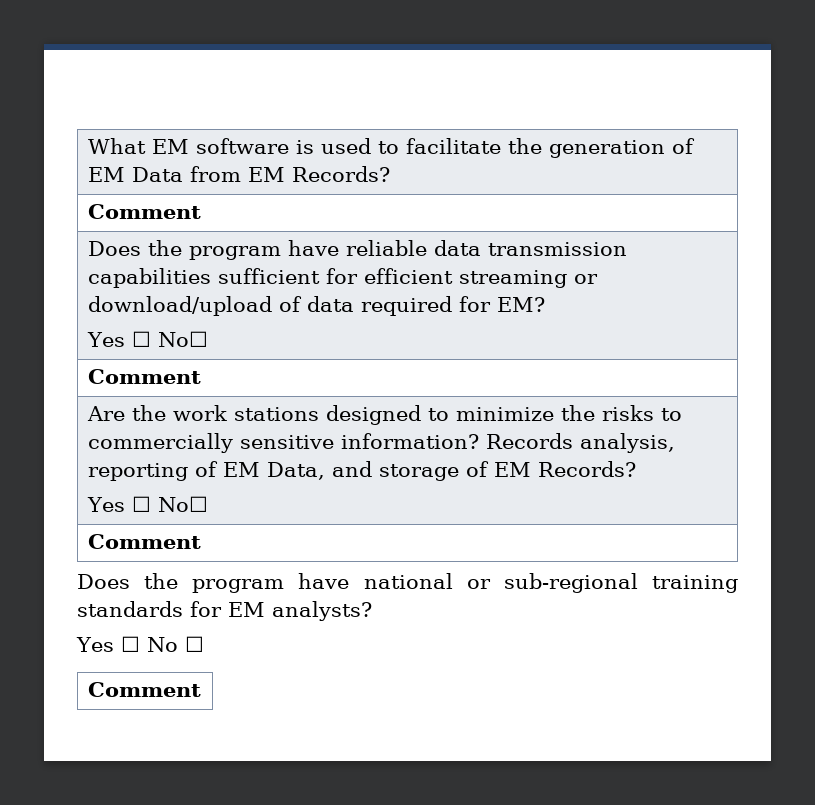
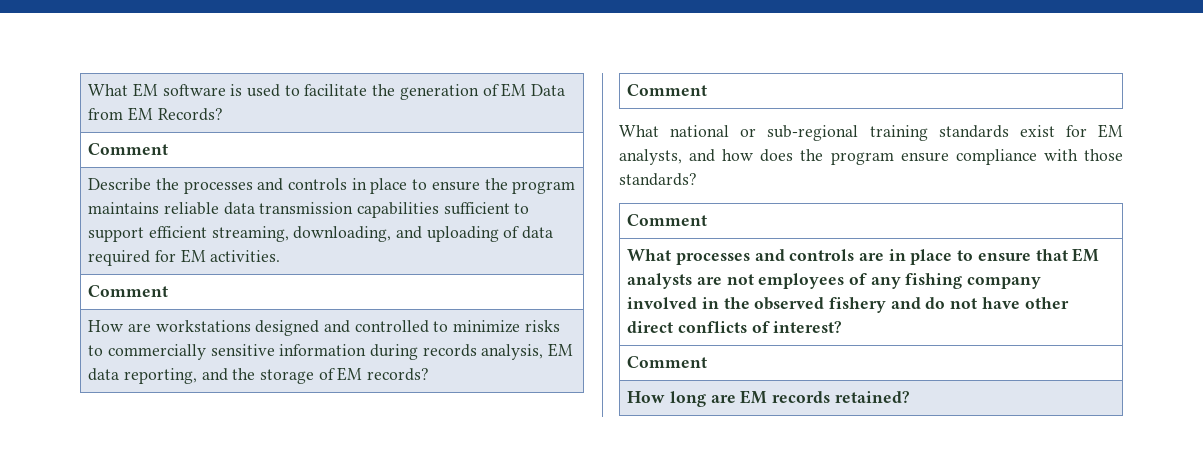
[87,240,339,260] Does the program have -> [88,178,576,194] [88,202,160,214] Describe the processes and controls in place to ensure the program maintains
[325,268,598,288] [87,296,545,316] [86,331,208,347] [87,369,201,384] [86,405,421,425] for efficient streaming or download/upload of data required for EM? // Yes ☐ No☐ // Comment // Are the work stations designed -> [514,203,530,214] [88,226,554,242] [88,249,281,266] [88,285,169,297] [88,320,429,336] to support efficient streaming, downloading, and uploading of data required for EM activities. // Comment // How are workstations designed and controlled
[560,405,595,421] the -> (521, 326) none
[340,433,675,453] [87,461,636,481] [86,496,208,512] [87,534,201,549] [77,573,350,593] information? Records analysis, reporting of EM Data, and storage of EM Records? // Yes ☐ No☐ // Comment // Does the program have -> [279,343,574,360] [88,367,430,384] [627,84,708,96] [619,125,659,137] information during records analysis, EM data reporting, and the storage of EM records? // Comment // What
[190,601,372,621] [76,636,204,652] [87,682,201,697] for EM analysts? // Yes ☐ No ☐ // Comment -> [1019,124,1123,138] [619,149,1123,165] [619,173,697,186] [627,214,708,226] [627,248,1100,265] [627,273,1042,289] [627,297,1069,313] [627,321,843,333] [627,356,708,368] [627,390,910,407] exist for EM analysts, and how does the program ensure compliance with those standards? // Comment // What processes and controls are in place to ensure that EM analysts are not employees of any fishing company involved in the observed fishery and do not have other direct conflicts of interest? // Comment // How long are EM records retained?

